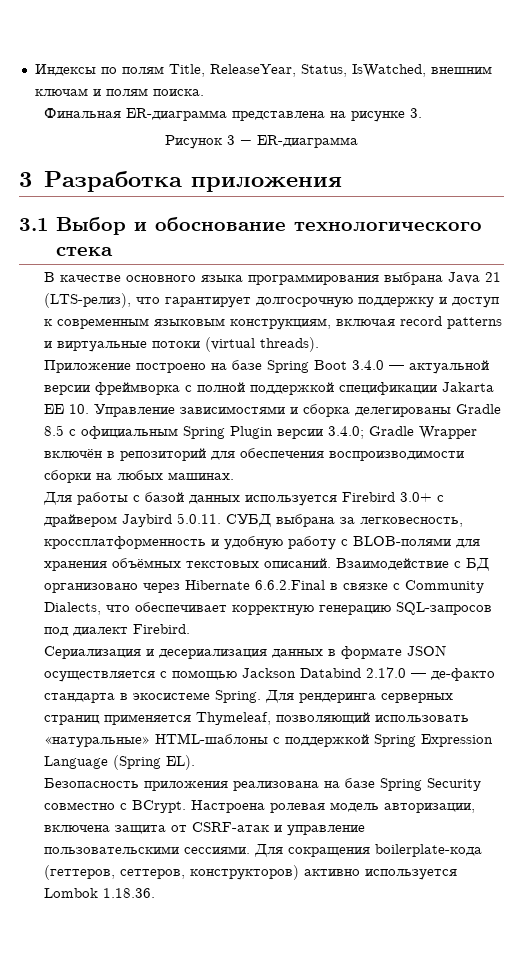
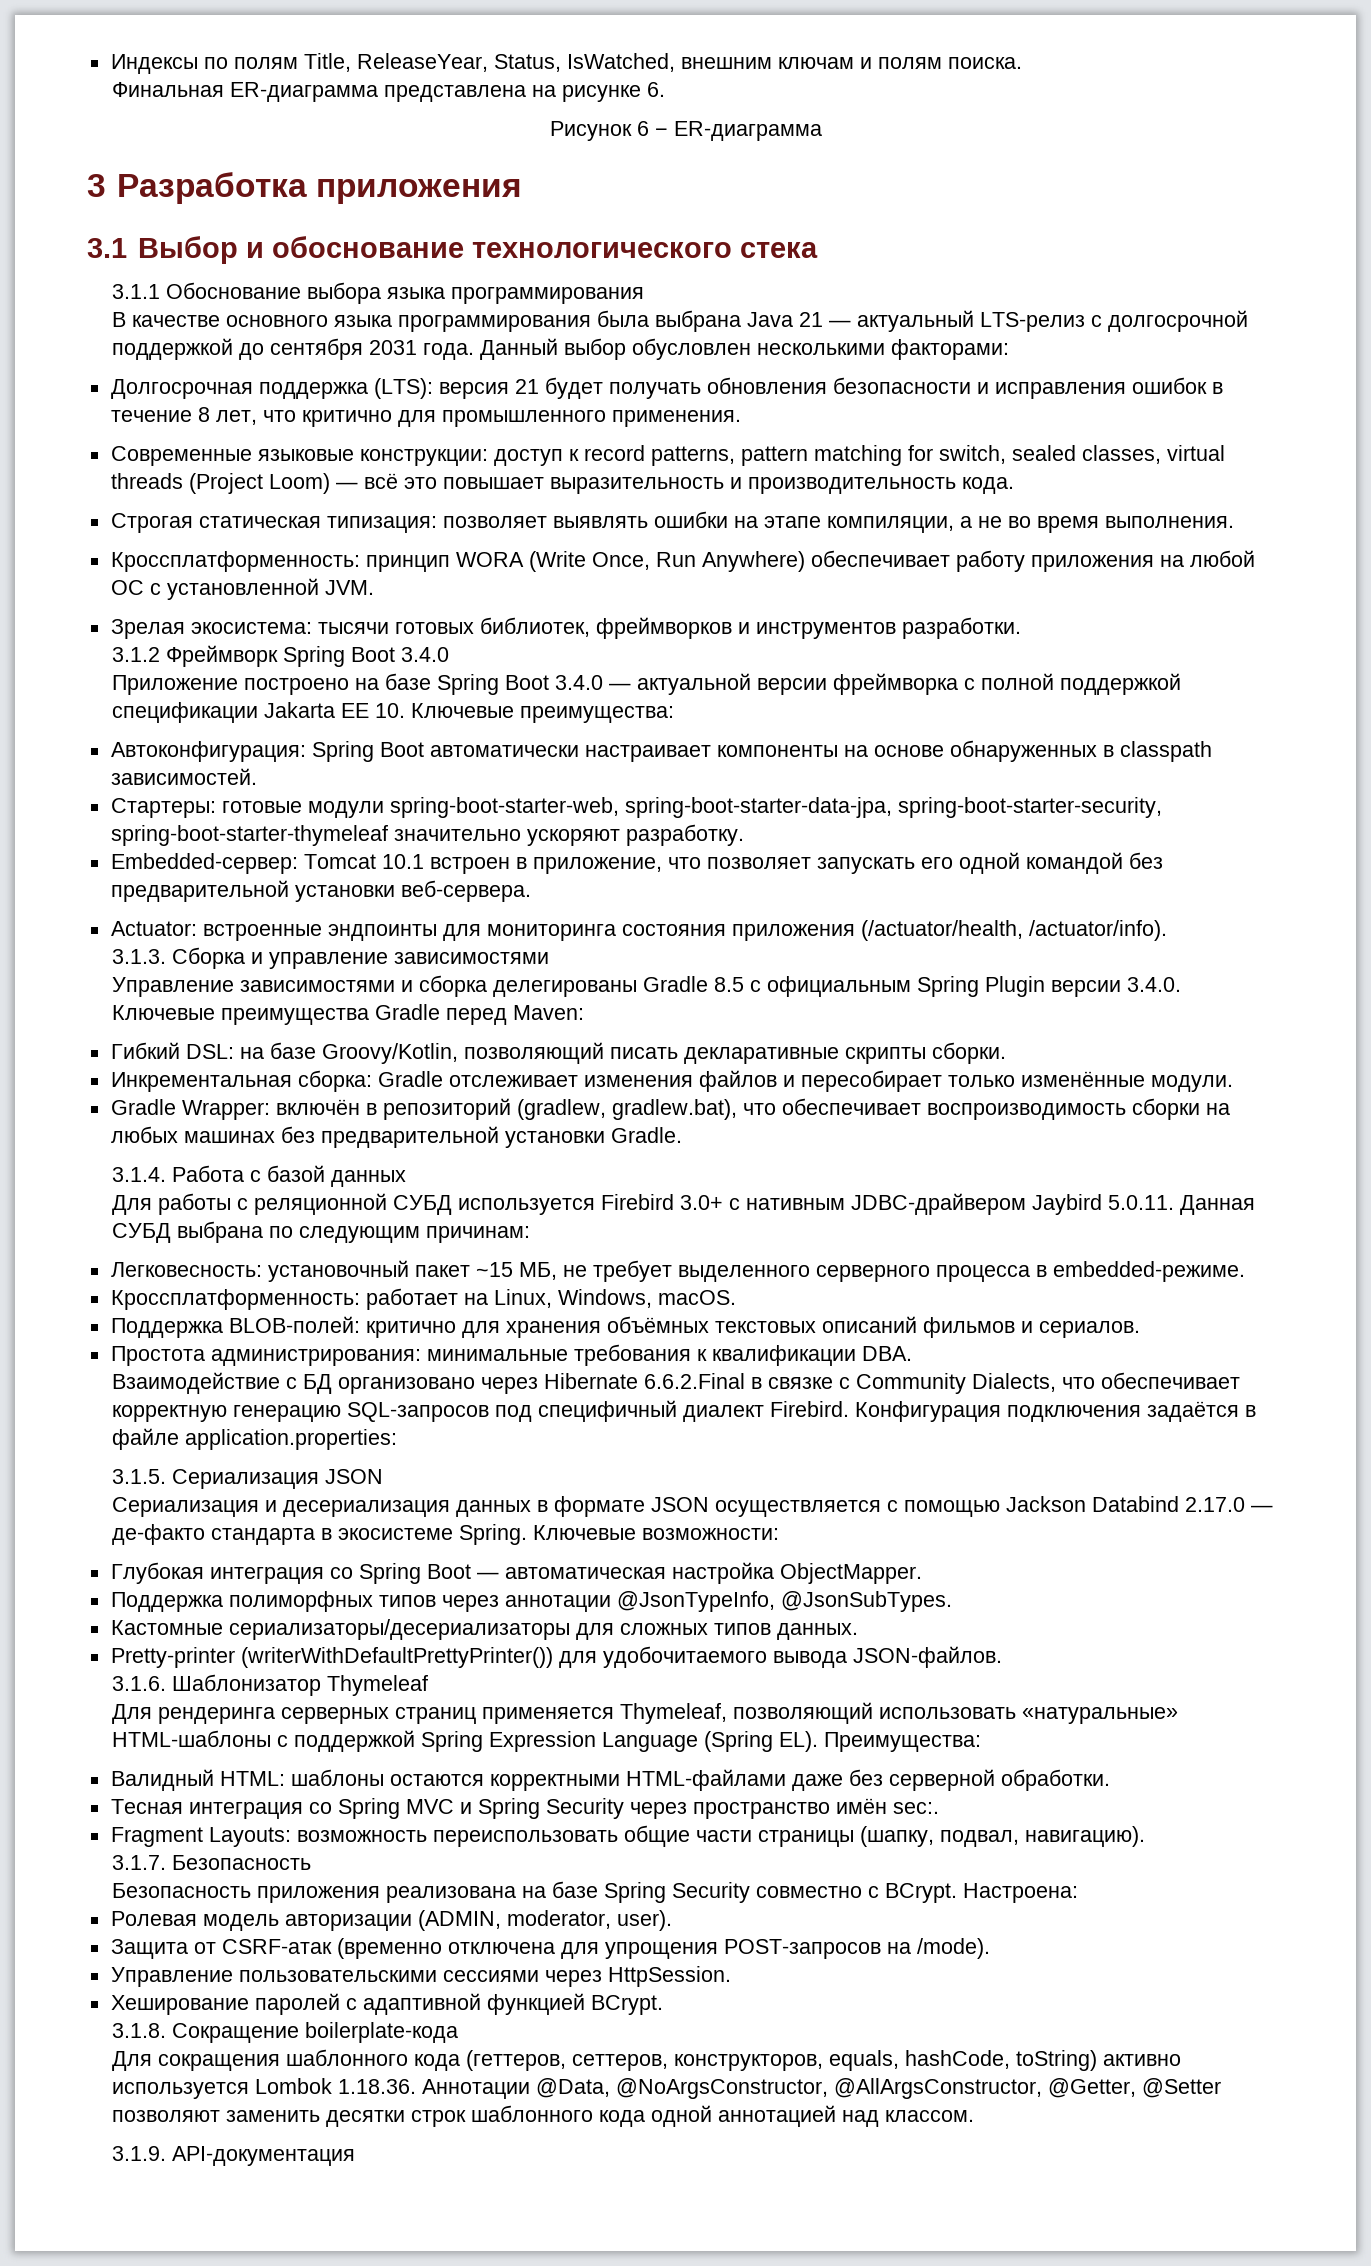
[409,108,422,118] 3. -> [647,82,666,97] 6.
[227,135,235,145] 3 -> [636,121,649,136] 6
(114, 251) none -> [112,282,645,304] // 3.1.1 Обоснование выбора языка программирования
(379, 279) none -> [597,310,650,327] была
[43,293,499,308] [43,316,502,330] [43,337,319,352] (LTS-релиз), что гарантирует долгосрочную поддержку и доступ к современным языковым конструкциям, включая record patterns и виртуальные потоки (virtual threads). -> [829,310,1249,332] [112,338,1010,360] [110,377,1223,399] [110,407,741,427] [110,445,1225,466] [110,473,1014,494] [110,511,1234,533] [110,550,1255,572] [110,578,374,600] [110,617,1021,639] [112,645,450,667] — актуальный LTS-релиз с долгосрочной поддержкой до сентября 2031 года. Данный выбор обусловлен несколькими факторами: // Долгосрочная поддержка (LTS): версия 21 будет получать обновления безопасности и исправления ошибок в течение 8 лет, что критично для промышленного применения. // Современные языковые конструкции: доступ к record patterns, pattern matching for switch, sealed classes, virtual threads (Project Loom) — всё это повышает выразительность и производительность кода. // Строгая статическая типизация: позволяет выявлять ошибки на этапе компиляции, а не во время выполнения. // Кроссплатформенность: принцип WORA (Write Once, Run Anywhere) обеспечивает работу приложения на любой ОС с установленной JVM. // Зрелая экосистема: тысячи готовых библиотек, фреймворков и инструментов разработки. // 3.1.2 Фреймворк Spring Boot 3.4.0
(89, 409) none -> [411,703,675,723] [110,740,1212,762] [110,768,257,785] [110,797,1162,818] [110,824,744,846] [110,852,1163,874] [110,880,531,902] [110,920,1167,941] [112,947,550,969] Ключевые преимущества: // Автоконфигурация: Spring Boot автоматически настраивает компоненты на основе обнаруженных в classpath зависимостей. // Стартеры: готовые модули spring-boot-starter-web, spring-boot-starter-data-jpa, spring-boot-starter-security, spring-boot-starter-thymeleaf значительно ускоряют разработку. // Embedded-сервер: Tomcat 10.1 встроен в приложение, что позволяет запускать его одной командой без предварительной установки веб-сервера. // Actuator: встроенные эндпоинты для мониторинга состояния приложения (/actuator/health, /actuator/info). // 3.1.3. Сборка и управление зависимостями //
[327,426,477,439] [43,448,464,461] [43,470,234,483] 3.4.0; Gradle Wrapper включён в репозиторий для обеспечения воспроизводимости сборки на любых машинах. -> [1127,977,1182,992] [112,1004,585,1025] [110,1042,1006,1064] [110,1070,1233,1092] [110,1098,1230,1120] [110,1126,682,1148] [112,1165,407,1187] 3.4.0. Ключевые преимущества Gradle перед Maven: // Гибкий DSL: на базе Groovy/Kotlin, позволяющий писать декларативные скрипты сборки. // Инкрементальная сборка: Gradle отслеживает изменения файлов и пересобирает только изменённые модули. // Gradle Wrapper: включён в репозиторий (gradlew, gradlew.bat), что обеспечивает воспроизводимость сборки на любых машинах без предварительной установки Gradle. // 3.1.4. Работа с базой данных
[144,492,240,504] базой данных -> [254,1193,453,1215] реляционной СУБД
[43,514,117,527] драйвером -> [746,1193,1027,1215] нативным JDBC-драйвером
(221, 518) none -> [1180,1195,1256,1215] Данная
[339,517,463,527] [43,536,480,550] [43,558,331,571] за легковесность, кроссплатформенность и удобную работу с BLOB-полями для хранения объёмных текстовых описаний. -> [269,1226,531,1243] [110,1260,1245,1282] [110,1288,736,1310] [110,1316,1140,1338] [110,1344,912,1366] по следующим причинам: // Легковесность: установочный пакет ~15 МБ, не требует выделенного серверного процесса в embedded-режиме. // Кроссплатформенность: работает на Linux, Windows, macOS. // Поддержка BLOB-полей: критично для хранения объёмных текстовых описаний фильмов и сериалов. // Простота администрирования: минимальные требования к квалификации DBA. //
(69, 631) none -> [538,1400,678,1422] специфичный
(190, 629) none -> [855,1401,1257,1422] [112,1428,398,1450] [112,1469,384,1489] Конфигурация подключения задаётся в файле application.properties: // 3.1.5. Сериализация JSON
(261, 696) none -> [533,1525,780,1540] [110,1562,922,1584] [110,1591,952,1612] [110,1619,858,1640] [110,1646,1002,1668] [112,1674,429,1696] Ключевые возможности: // Глубокая интеграция со Spring Boot — автоматическая настройка ObjectMapper. // Поддержка полиморфных типов через аннотации @JsonTypeInfo, @JsonSubTypes. // Кастомные сериализаторы/десериализаторы для сложных типов данных. // Pretty-printer (writerWithDefaultPrettyPrinter()) для удобочитаемого вывода JSON-файлов. // 3.1.6. Шаблонизатор Thymeleaf //
(195, 762) none -> [824,1732,982,1752] [110,1769,1110,1791] [110,1798,939,1819] [110,1825,1145,1847] [112,1855,312,1870] Преимущества: // Валидный HTML: шаблоны остаются корректными HTML-файлами даже без серверной обработки. // Тесная интеграция со Spring MVC и Spring Security через пространство имён sec:. // Fragment Layouts: возможность переиспользовать общие части страницы (шапку, подвал, навигацию). // 3.1.7. Безопасность
[190,800,475,813] [43,822,365,836] [43,844,482,857] [43,865,457,880] [43,888,155,898] Настроена ролевая модель авторизации, включена защита от CSRF-атак и управление пользовательскими сессиями. Для сокращения boilerplate-кода (геттеров, сеттеров, конструкторов) активно используется Lombok 1.18.36. -> [963,1883,1079,1903] [110,1910,672,1931] [110,1938,990,1959] [110,1966,731,1987] [110,1993,663,2015] [112,2022,459,2043] [112,2049,1182,2071] [112,2078,1222,2099] [112,2105,975,2127] [112,2146,356,2166] Настроена: // Ролевая модель авторизации (ADMIN, moderator, user). // Защита от CSRF-атак (временно отключена для упрощения POST-запросов на /mode). // Управление пользовательскими сессиями через HttpSession. // Хеширование паролей с адаптивной функцией BCrypt. // 3.1.8. Сокращение boilerplate-кода // Для сокращения шаблонного кода (геттеров, сеттеров, конструкторов, equals, hashCode, toString) активно используется Lombok 1.18.36. Аннотации @Data, @NoArgsConstructor, @AllArgsConstructor, @Getter, @Setter позволяют заменить десятки строк шаблонного кода одной аннотацией над классом. // 3.1.9. API-документация

